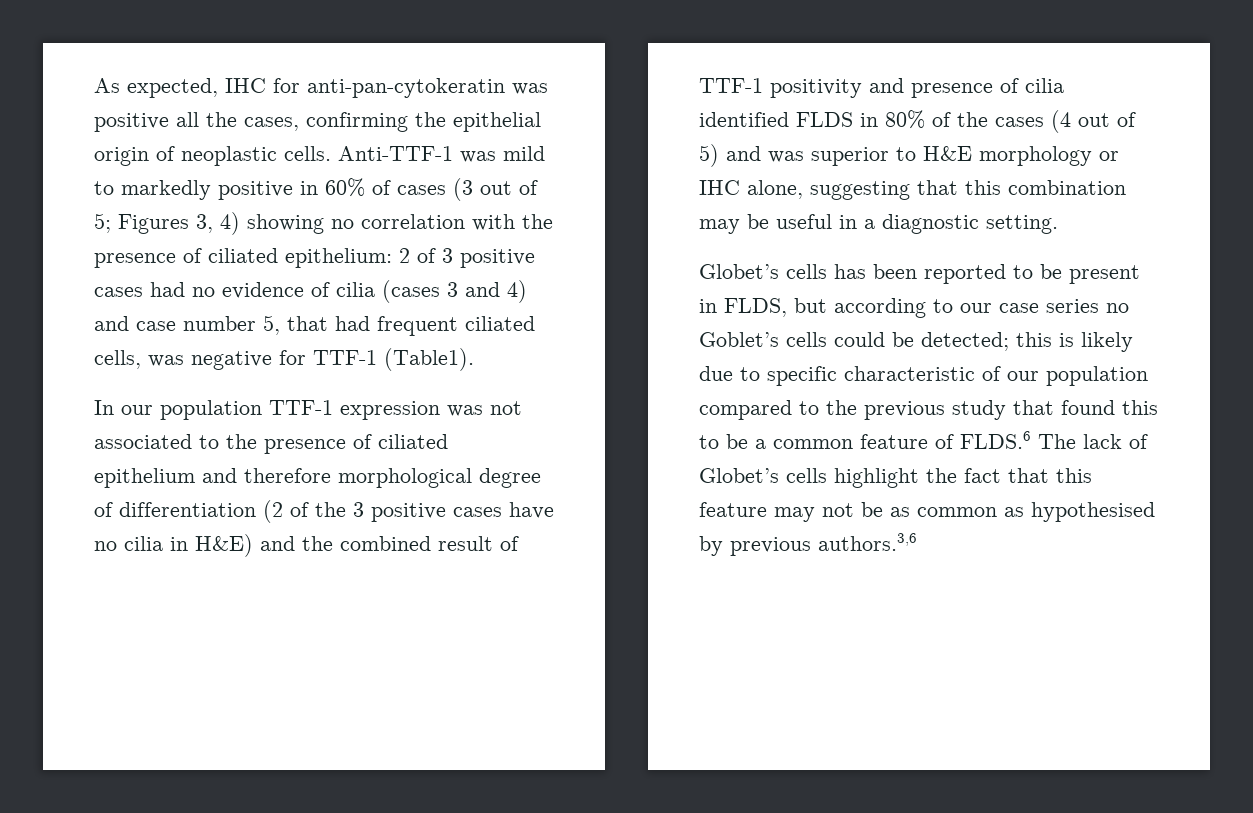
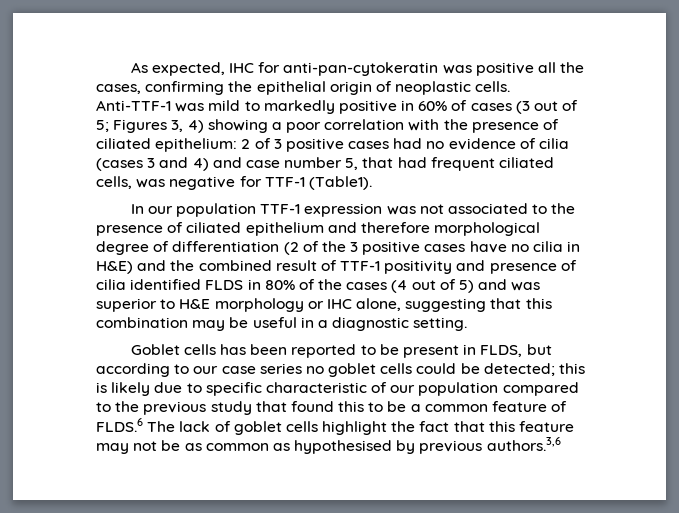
[331,219,354,229] no -> [271,122,322,133] a poor
[699,264,779,279] Globet’s -> [130,344,180,355] Goblet
[699,332,779,347] Goblet’s -> [328,363,377,377] goblet
[699,468,779,483] Globet’s -> [233,421,282,435] goblet

